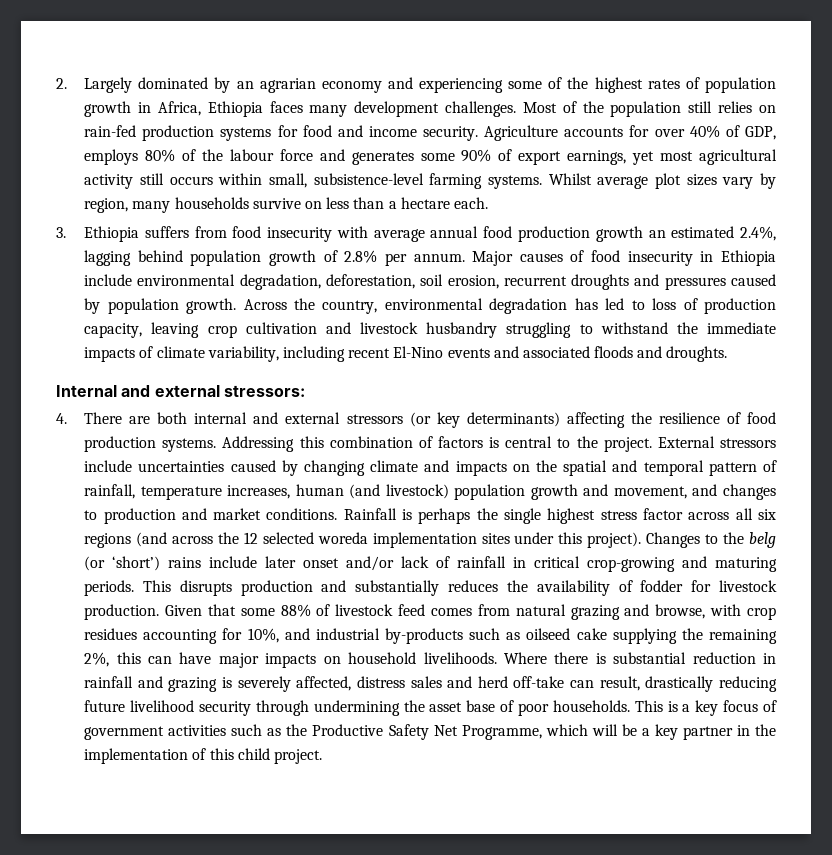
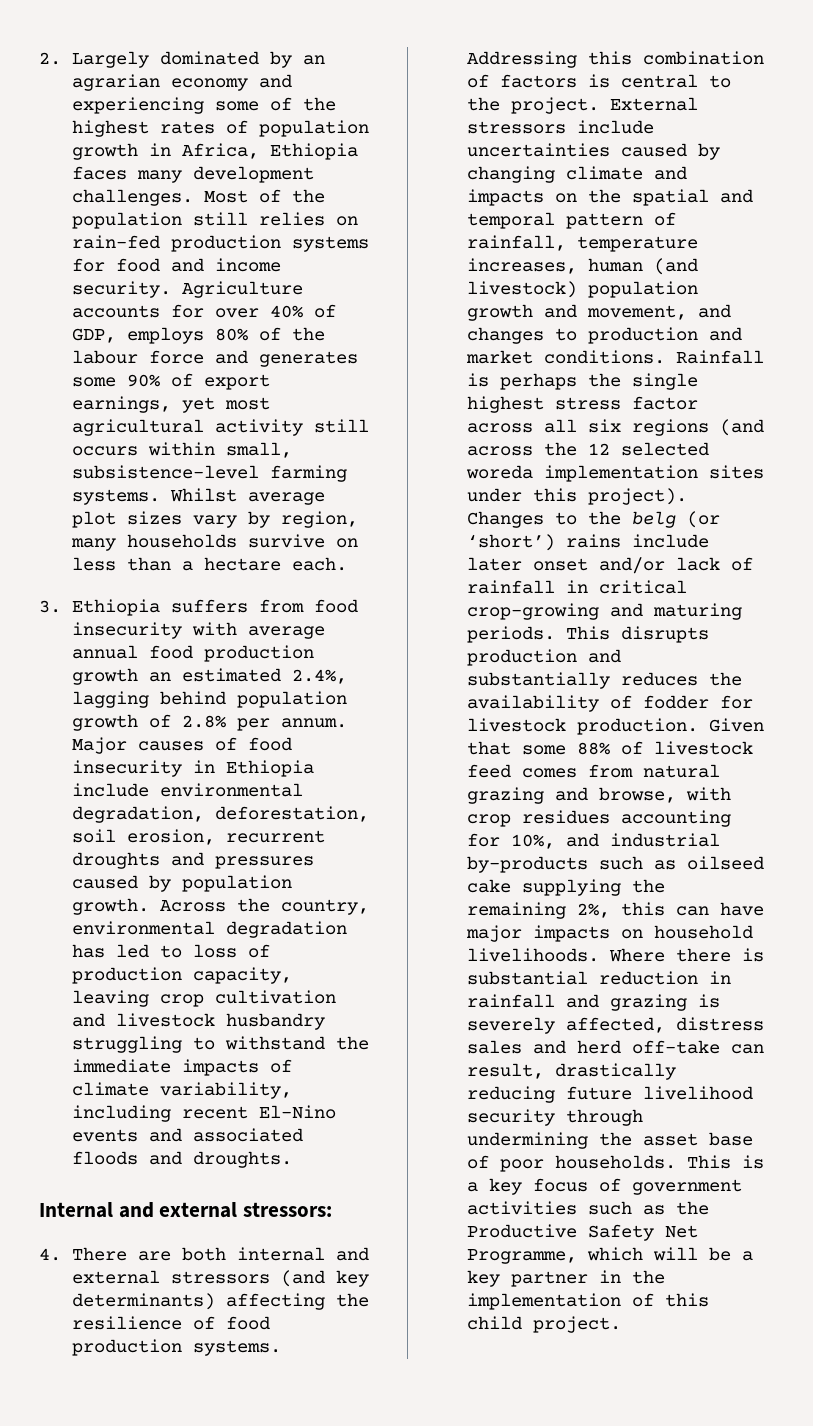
[409,412,431,427] (or -> [281,1270,326,1287] (and

